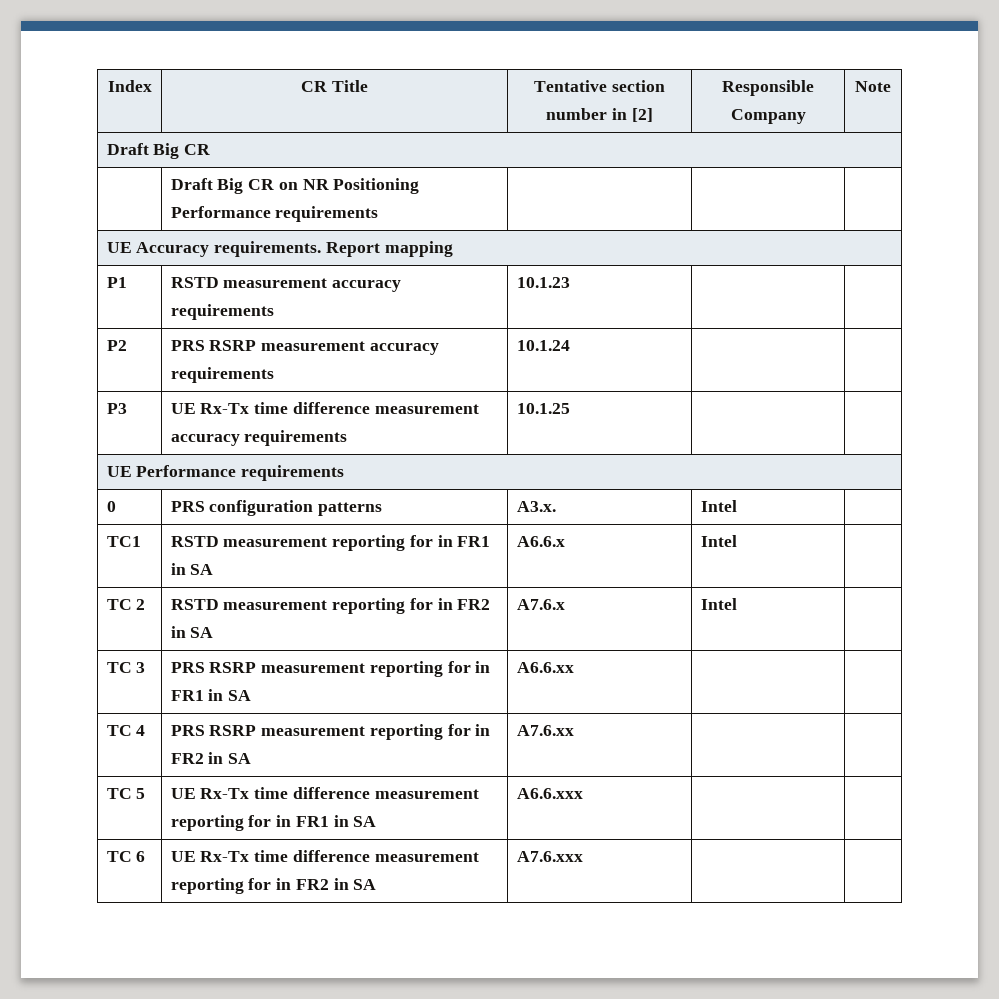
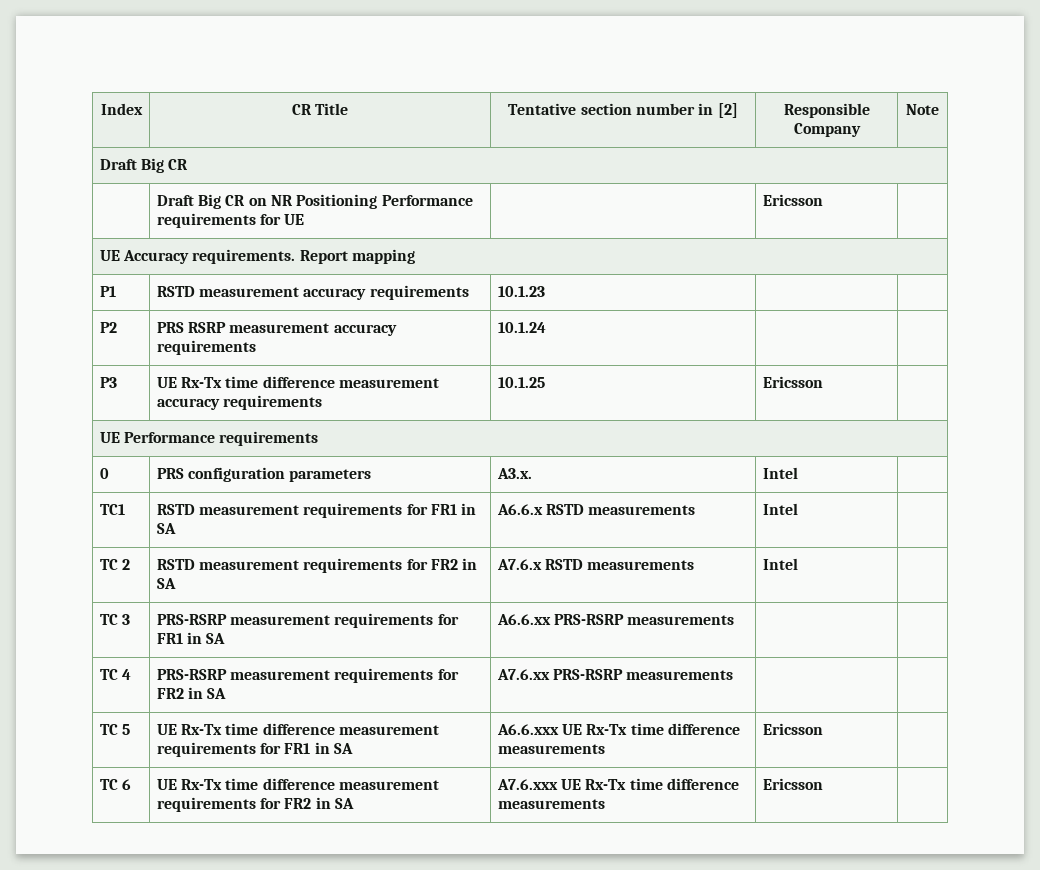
(379, 214) | | -> [259,214,305,225] [762,194,823,206] for UE | | Ericsson
(570, 408) none -> [762,376,823,388] Ericsson
[318,502,383,516] patterns -> [289,469,372,482] parameters
[332,535,453,551] reporting for in -> [303,503,428,518] requirements for
(565, 541) none -> [545,504,696,515] RSTD measurements
[332,598,453,614] reporting for in -> [303,558,428,573] requirements for
(565, 604) none -> [544,559,695,570] RSTD measurements
[170,661,491,677] PRS RSRP measurement reporting for in -> [156,613,459,628] PRS-RSRP measurement requirements for
(574, 667) none -> [553,614,735,625] PRS-RSRP measurements
[170,724,491,740] PRS RSRP measurement reporting for in -> [156,668,459,683] PRS-RSRP measurement requirements for
(574, 730) none -> [552,669,734,680] PRS-RSRP measurements
[170,815,292,831] reporting for in -> [156,742,281,757] requirements for
(583, 793) | -> [561,723,740,735] [497,744,605,754] [762,723,823,735] UE Rx-Tx time difference measurements | Ericsson
[170,878,292,894] reporting for in -> [156,797,281,812] requirements for
(583, 856) | -> [560,778,739,790] [497,799,605,809] [762,778,823,790] UE Rx-Tx time difference measurements | Ericsson

